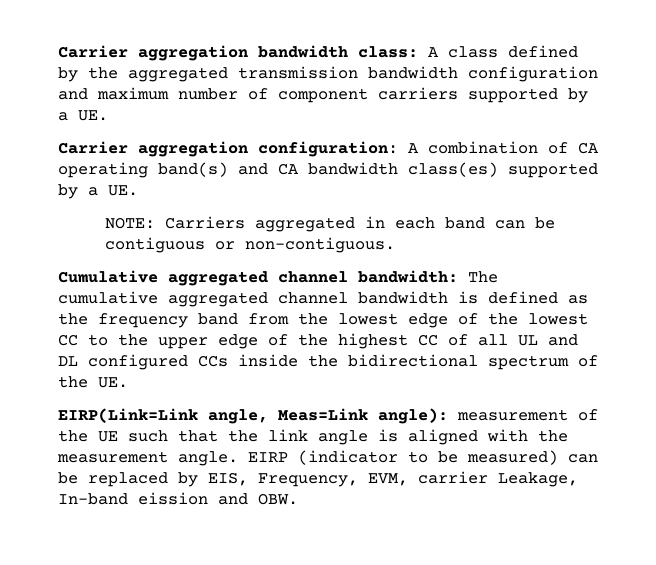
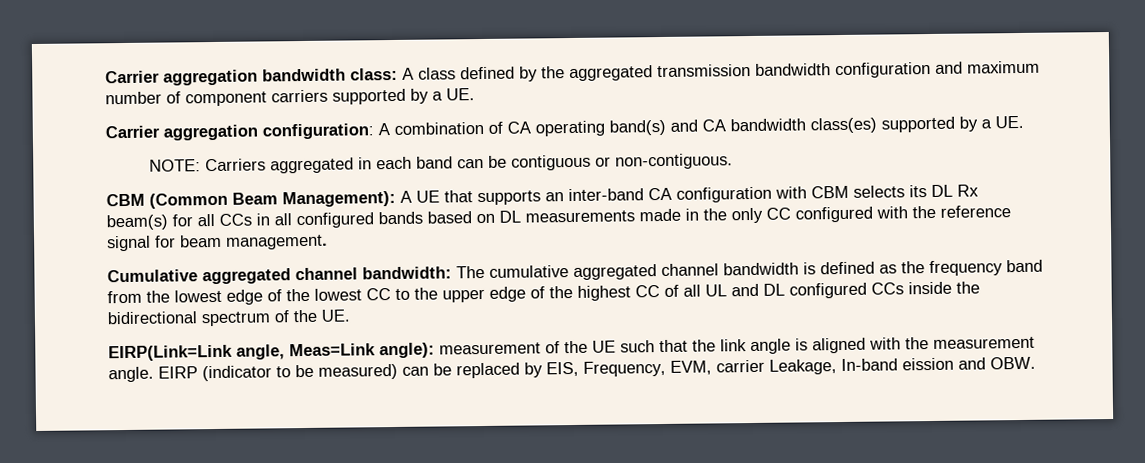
(395, 245) none -> [106,184,979,209] [106,205,1011,231] [107,234,328,252] // CBM (Common Beam Management): A UE that supports an inter-band CA configuration with CBM selects its DL Rx beam(s) for all CCs in all configured bands based on DL measurements made in the only CC configured with the reference signal for beam management.

